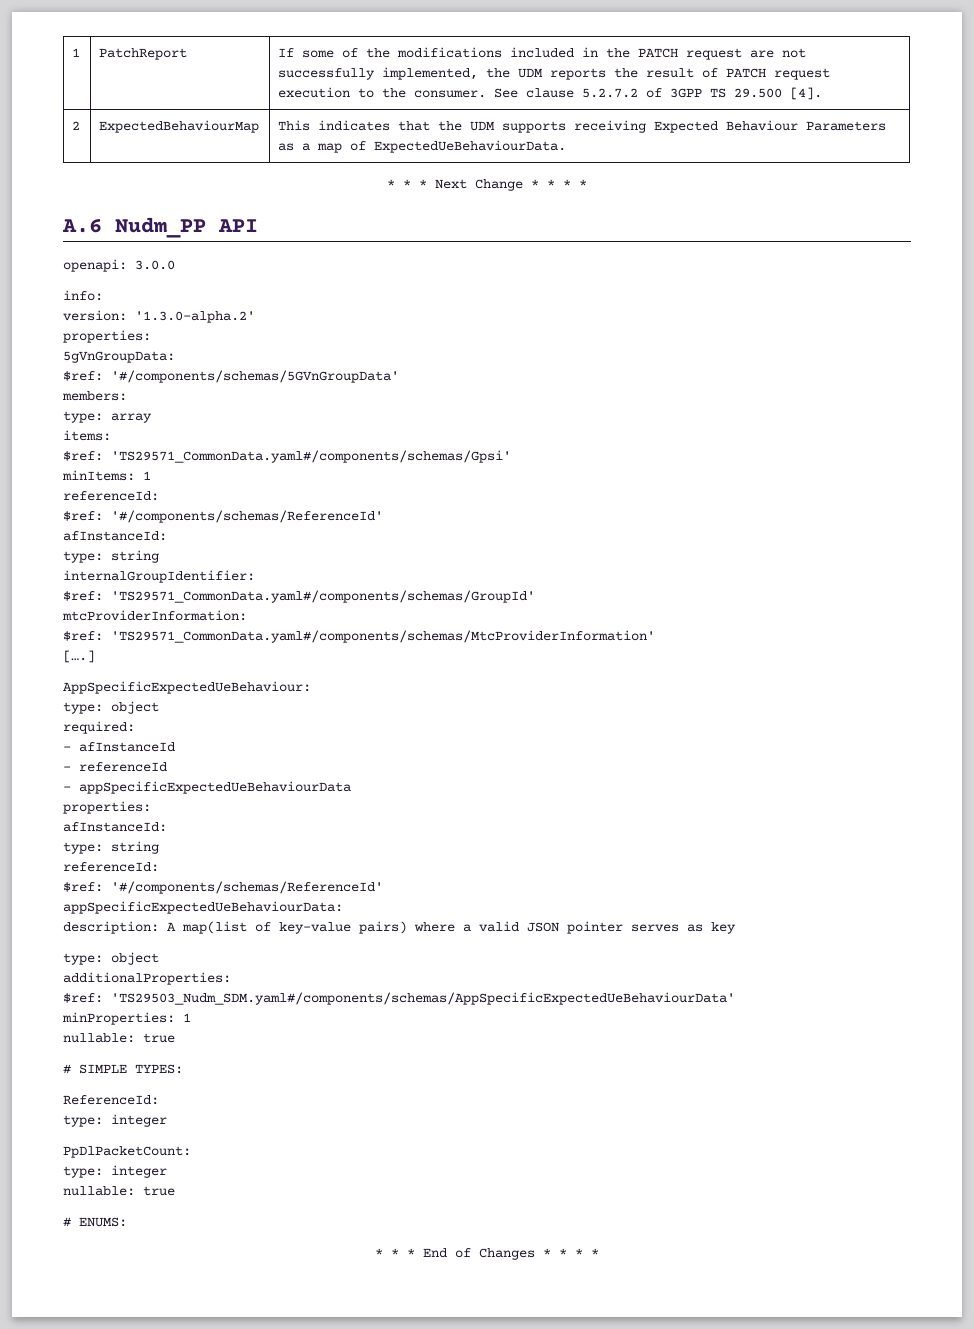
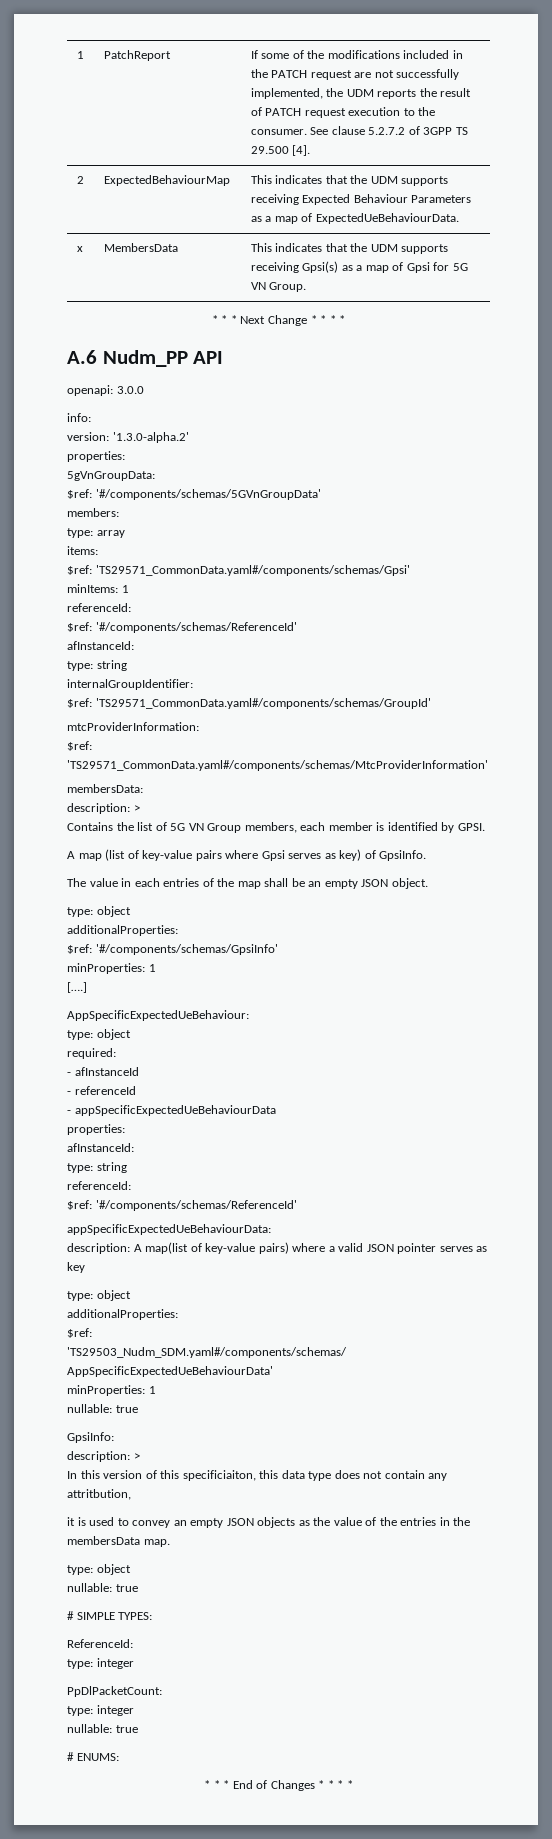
(567, 146) none -> [76,246,83,252] [103,243,178,252] [250,243,449,254] [250,261,468,273] [250,282,307,292] // x | MembersData | This indicates that the UDM supports receiving Gpsi(s) as a map of Gpsi for 5G VN Group.
(655, 636) none -> [67,784,143,793] [67,803,140,814] [67,822,485,833] [67,849,427,861] [67,878,428,889] [67,906,131,917] [67,925,178,936] [67,944,278,955] [67,963,156,974] // membersData: // description: > // Contains the list of 5G VN Group members, each member is identified by GPSI. // A map (list of key-value pairs where Gpsi serves as key) of GpsiInfo. // The value in each entries of the map shall be an empty JSON object. // type: object // additionalProperties: // $ref: '#/components/schemas/GpsiInfo' // minProperties: 1
(175, 1038) none -> [67,1432,114,1443] [67,1451,140,1462] [67,1470,448,1481] [67,1489,131,1500] [67,1517,471,1528] [67,1536,170,1547] [67,1564,131,1575] [67,1583,138,1592] // GpsiInfo: // description: > // In this version of this specificiaiton, this data type does not contain any attritbution, // it is used to convey an empty JSON objects as the value of the entries in the membersData map. // type: object // nullable: true

